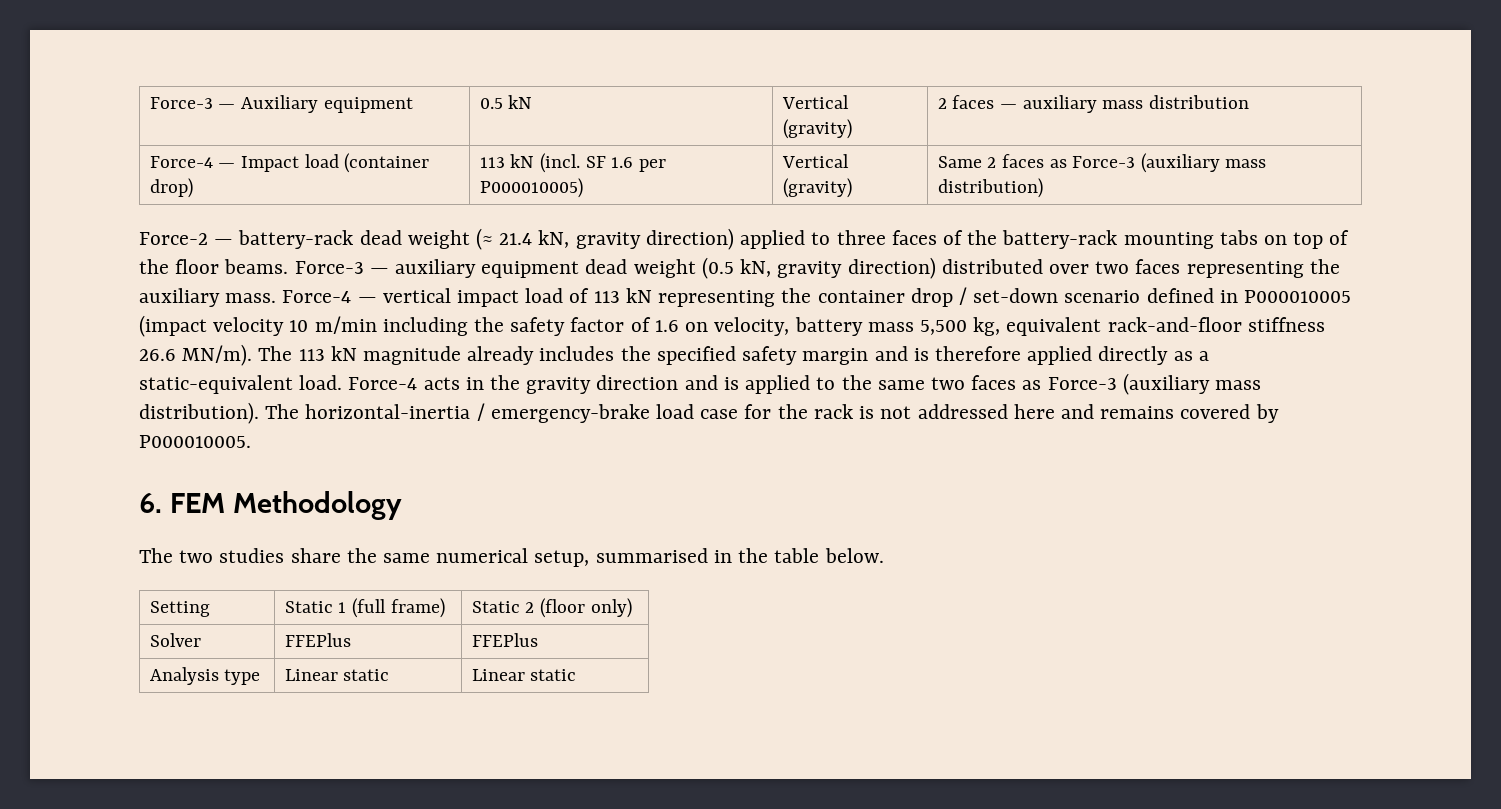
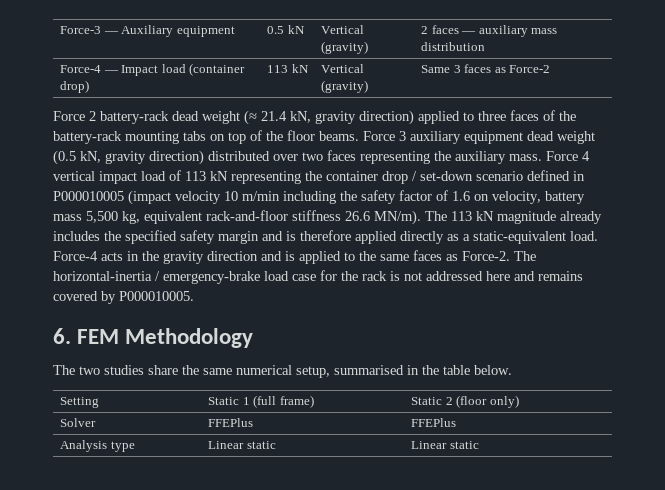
[540,153,666,173] [479,178,583,198] (incl. SF 1.6 per P000010005) -> (309, 68) none
[987,153,1267,173] [937,178,1043,198] [139,232,234,245] 2 faces as Force-3 (auxiliary mass distribution) // Force-2 — -> [453,64,551,73] [53,111,96,121] 3 faces as Force-2 // Force 2
[294,261,389,274] Force-3 — -> [363,131,406,141] Force 3
[282,290,377,303] Force-4 — -> [546,151,590,161] Force 4
[930,373,1261,395] [139,402,259,424] two faces as Force-3 (auxiliary mass distribution). -> [413,250,510,261] faces as Force-2.

